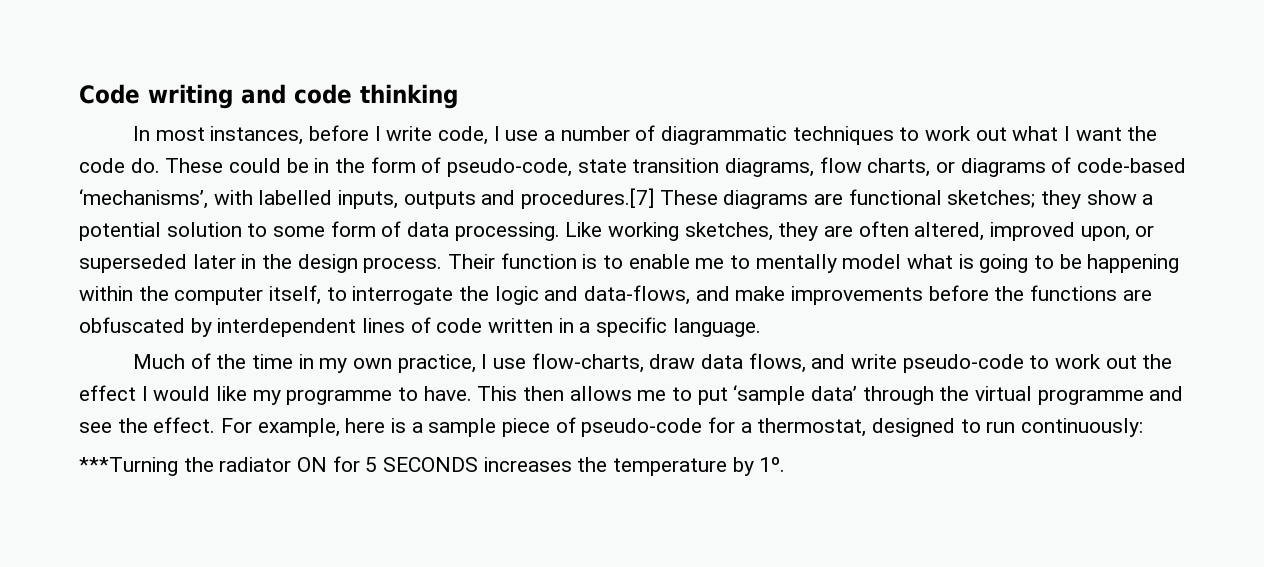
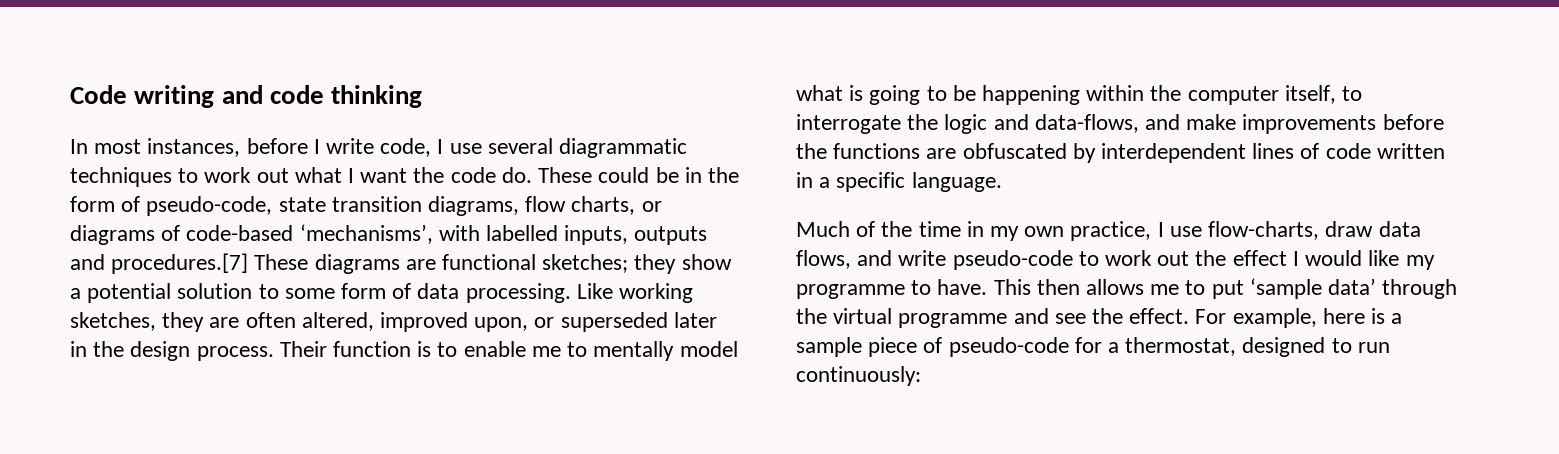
[543,125,656,141] a number of -> [487,138,553,154] several
[79,456,786,476] // ***Turning the radiator ON for 5 SECONDS increases the temperature by 1º. -> (921, 376) none

